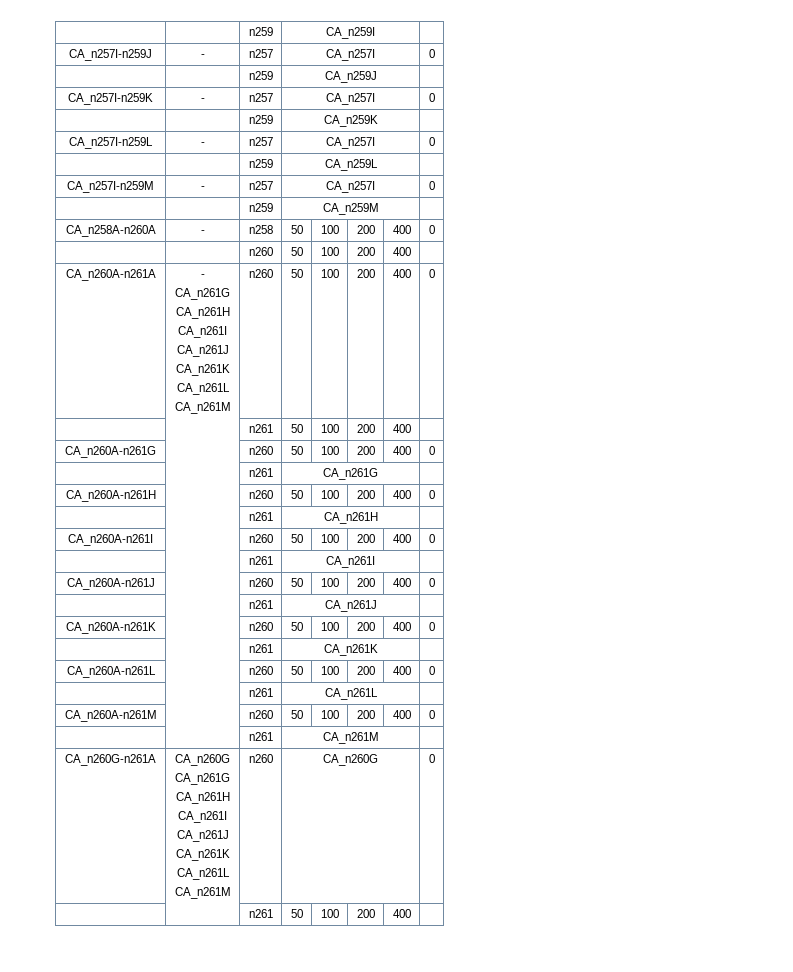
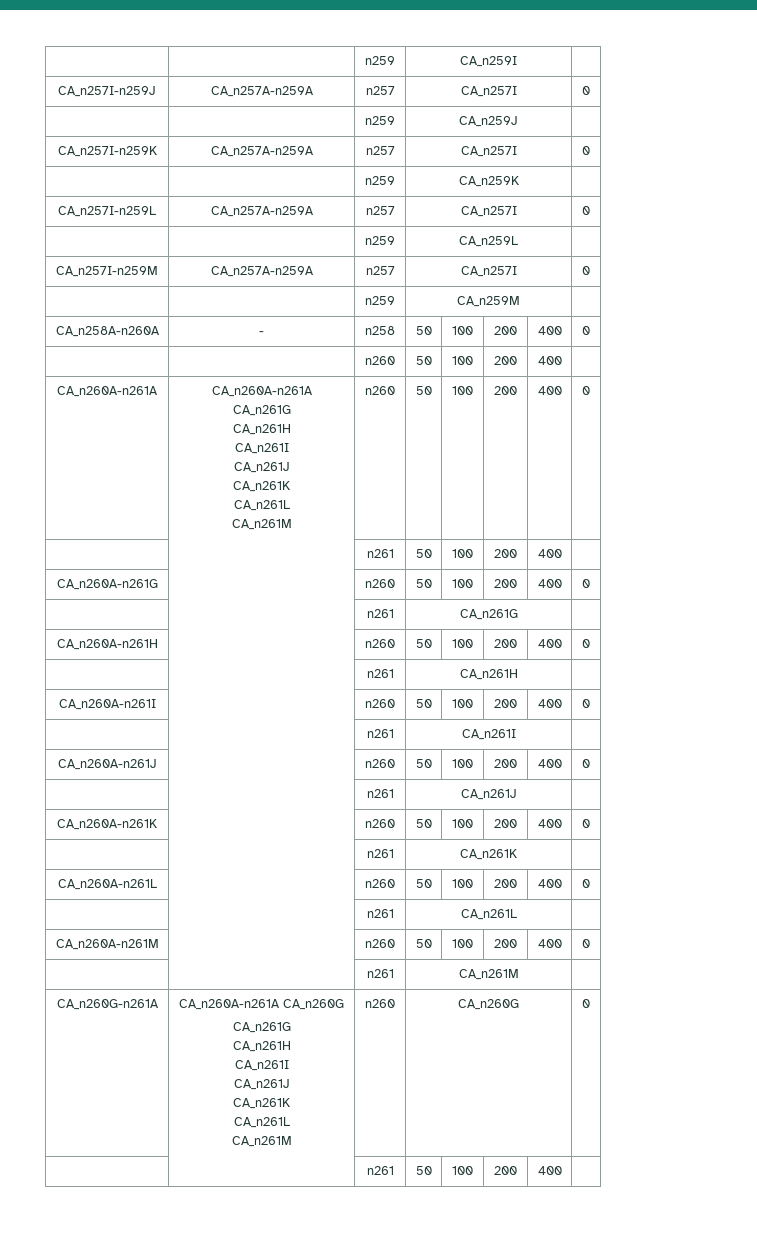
[200,54,205,58] - -> [210,86,314,97] CA_n257A-n259A
[200,98,205,102] - -> [210,146,314,157] CA_n257A-n259A
[200,142,205,146] - -> [210,206,314,217] CA_n257A-n259A
[200,186,205,190] - -> [210,266,314,277] CA_n257A-n259A
[200,274,205,278] - -> [211,386,313,397] CA_n260A-n261A
(156, 760) none -> [179,999,280,1010] CA_n260A-n261A

